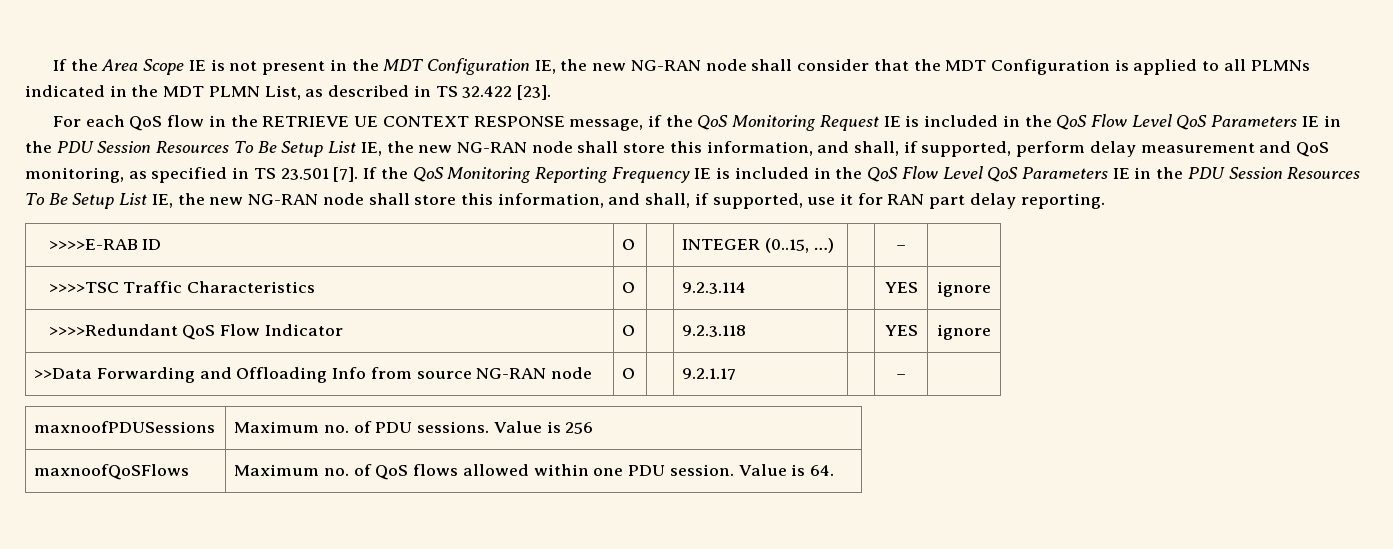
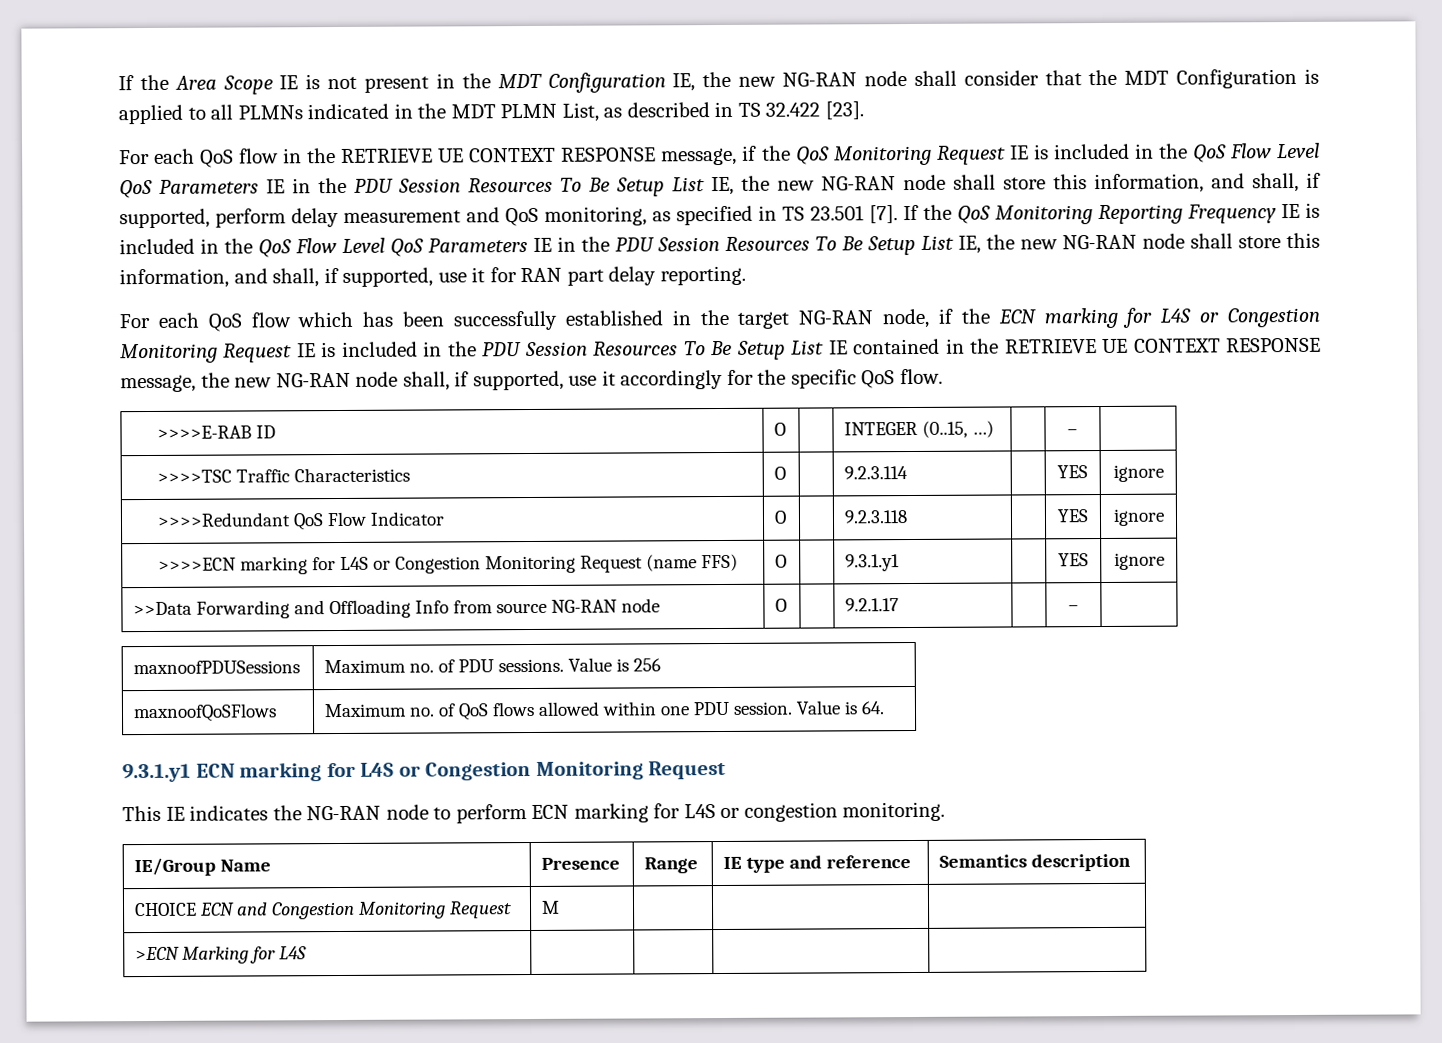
(1105, 201) none -> [119,307,1321,332] [120,337,1321,364] [120,368,944,393] // For each QoS flow which has been successfully established in the target NG-RAN node, if the ECN marking for L4S or Congestion Monitoring Request IE is included in the PDU Session Resources To Be Setup List IE contained in the RETRIEVE UE CONTEXT RESPONSE message, the new NG-RAN node shall, if supported, use it accordingly for the specific QoS flow.
(991, 332) none -> [157,553,738,575] [775,554,788,568] [845,554,901,572] [1058,553,1089,567] [1113,552,1165,570] // >>>>ECN marking for L4S or Congestion Monitoring Request (name FFS) | O | | 9.3.1.y1 | | YES | ignore
(834, 470) none -> [122,760,727,783] [122,801,946,824] [134,857,272,877] [541,857,621,870] [644,857,699,874] [723,855,912,873] [939,853,1132,872] [134,901,513,920] [541,900,561,914] [135,946,308,964] // 9.3.1.y1 ECN marking for L4S or Congestion Monitoring Request // This IE indicates the NG-RAN node to perform ECN marking for L4S or congestion monitoring. // IE/Group Name | Presence | Range | IE type and reference | Semantics description // CHOICE ECN and Congestion Monitoring Request | M | | | // >ECN Marking for L4S | | | |

